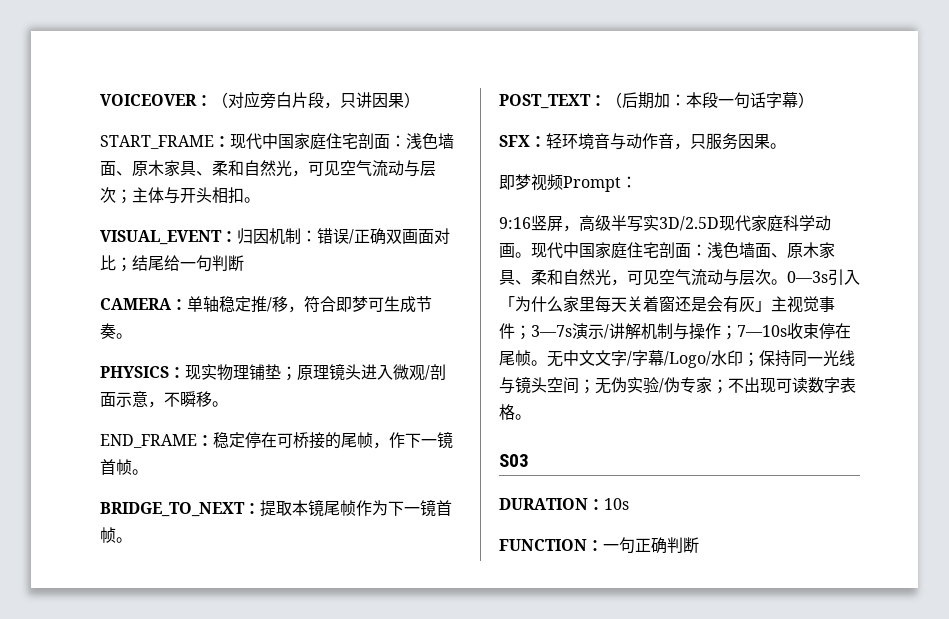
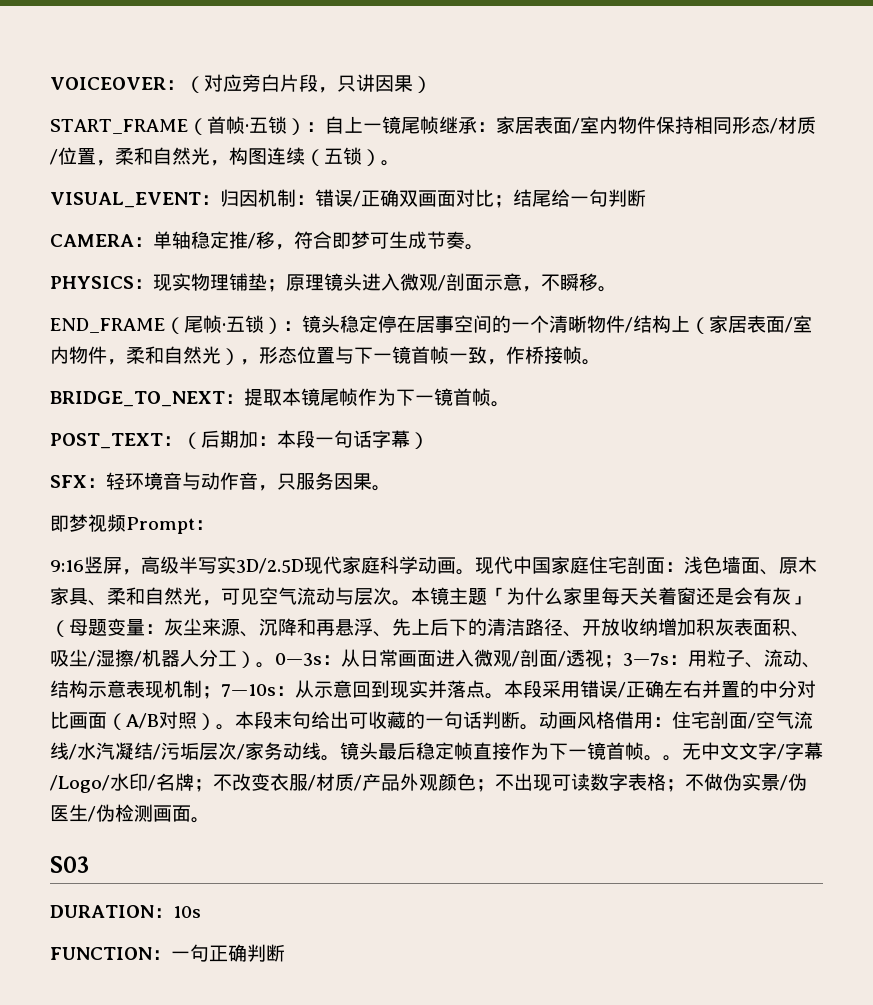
[214,133,454,150] [100,160,436,177] [100,187,244,204] ：现代中国家庭住宅剖面：浅色墙面、原木家具、柔和自然光，可见空气流动与层次；主体与开头相扣 -> [187,116,816,135] [50,147,381,166] （首帧·五锁）：自上一镜尾帧继承：家居表面/室内物件保持相同形态/材质/位置，柔和自然光，构图连续（五锁）
[197,431,453,449] [100,459,116,475] ：稳定停在可桥接的尾帧，作下一镜首 -> [165,315,812,334] [50,346,563,365] （尾帧·五锁）：镜头稳定停在居事空间的一个清晰物件/结构上（家居表面/室内物件，柔和自然光），形态位置与下一镜首帧一致，作桥接
[787,269,860,286] 0—3s引入 -> [411,587,487,605] 本镜主题
[771,296,835,313] [499,323,851,340] [499,350,531,366] 主视觉事件；3—7s演示/讲解机制与操作；7—10s收束停在尾帧 -> [50,618,810,637] [50,649,821,668] [50,680,816,699] [50,711,813,730] [50,742,663,761] （母题变量：灰尘来源、沉降和再悬浮、先上后下的清洁路径、开放收纳增加积灰表面积、吸尘/湿擦/机器人分工）。0—3s：从日常画面进入微观/剖面/透视；3—7s：用粒子、流动、结构示意表现机制；7—10s：从示意回到现实并落点。本段采用错误/正确左右并置的中分对比画面（A/B对照）。本段末句给出可收藏的一句话判断。动画风格借用：住宅剖面/空气流线/水汽凝结/污垢层次/家务动线。镜头最后稳定帧直接作为下一镜首帧。
[743,350,855,367] [499,376,712,394] ；保持同一光线与镜头空间；无伪实验/伪专家 -> [148,773,476,792] /名牌；不改变衣服/材质/产品外观颜色
(515, 412) none -> [666,773,807,792] [50,804,191,822] ；不做伪实景/伪医生/伪检测画面

